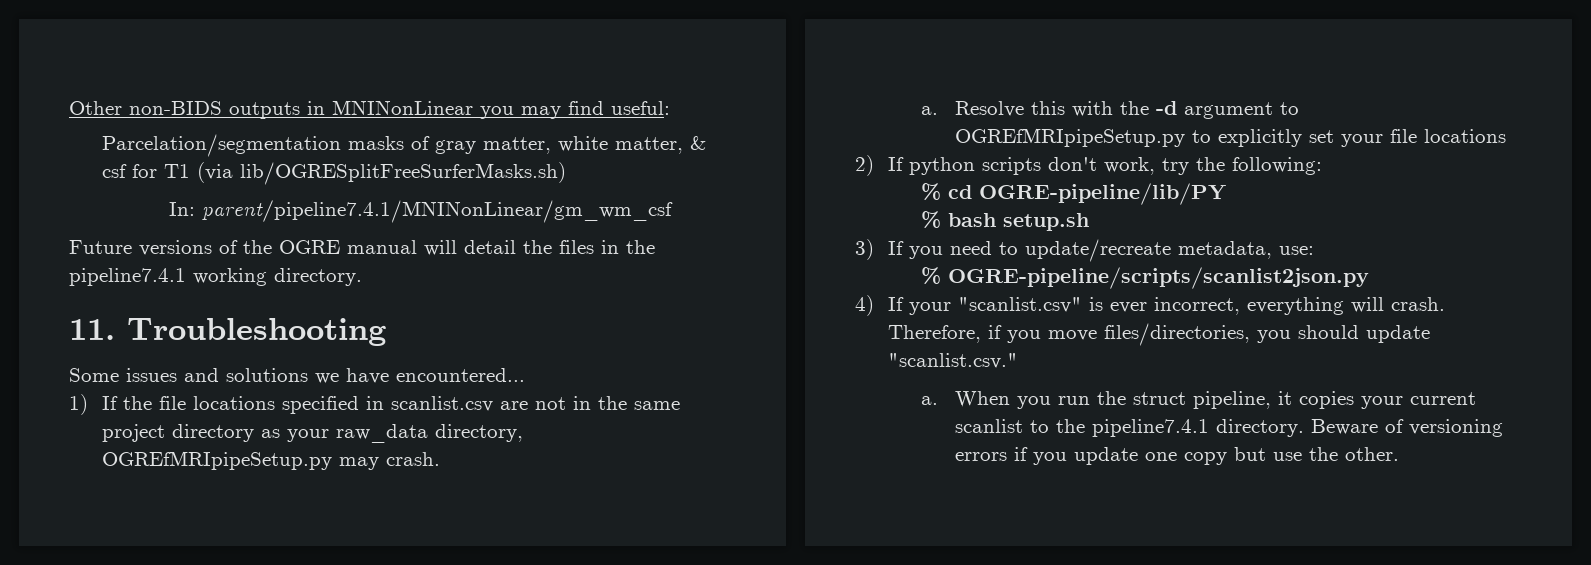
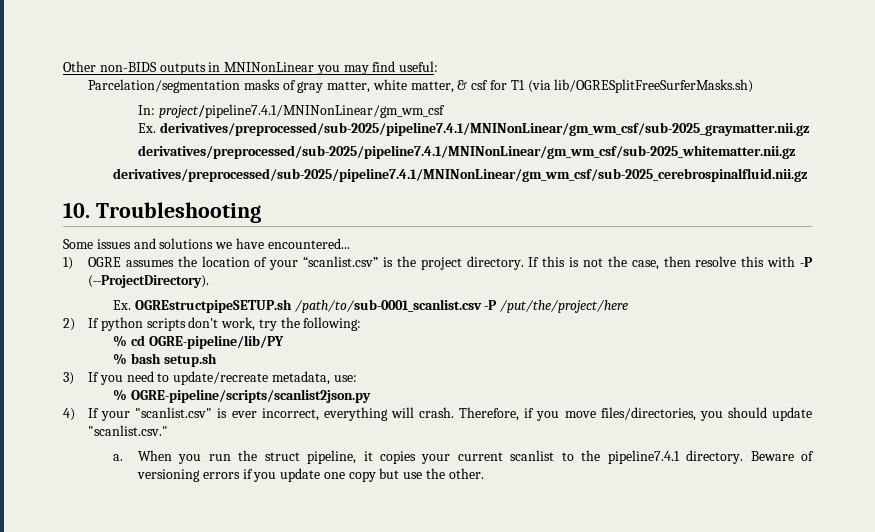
[201,200,673,223] [69,240,655,256] [69,268,362,286] [69,319,115,340] parent/pipeline7.4.1/MNINonLinear/gm_wm_csf // Future versions of the OGRE manual will detail the files in the pipeline7.4.1 working directory. // 11. -> [158,104,445,118] [137,122,810,136] [137,145,796,159] [112,168,808,182] [63,202,90,218] project/pipeline7.4.1/MNINonLinear/gm_wm_csf // Ex. derivatives/preprocessed/sub-2025/pipeline7.4.1/MNINonLinear/gm_wm_csf/sub-2025_graymatter.nii.gz // derivatives/preprocessed/sub-2025/pipeline7.4.1/MNINonLinear/gm_wm_csf/sub-2025_whitematter.nii.gz // derivatives/preprocessed/sub-2025/pipeline7.4.1/MNINonLinear/gm_wm_csf/sub-2025_cerebrospinalfluid.nii.gz // 10.
[102,396,681,414] [102,424,524,443] [102,451,441,470] [921,101,1299,119] [954,128,1506,147] If the file locations specified in scanlist.csv are not in the same project directory as your raw_data directory, OGREfMRIpipeSetup.py may crash. // a. Resolve this with the -d argument to OGREfMRIpipeSetup.py to explicitly set your file locations -> [87,256,813,270] [87,275,209,288] [112,299,629,313] OGRE assumes the location of your “scanlist.csv” is the project directory. If this is not the case, then resolve this with -P (--ProjectDirectory). // Ex. OGREstructpipeSETUP.sh /path/to/sub-0001_scanlist.csv -P /put/the/project/here

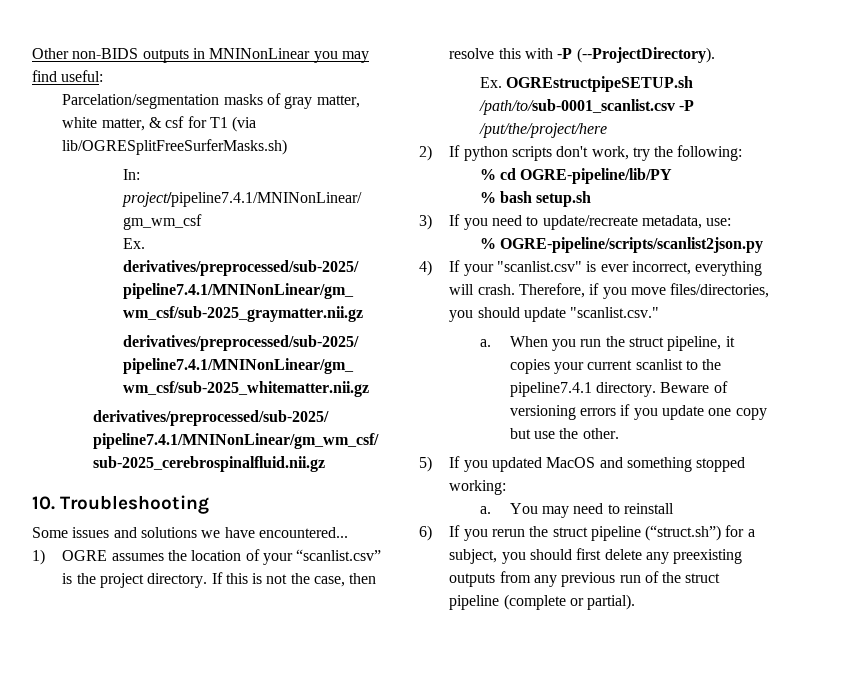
(484, 473) none -> [419,456,746,472] [449,480,507,495] [479,503,675,518] [419,525,755,541] [449,548,743,564] [449,571,721,587] [449,594,636,610] // 5) If you updated MacOS and something stopped working: // a. You may need to reinstall // 6) If you rerun the struct pipeline (“struct.sh”) for a subject, you should first delete any preexisting outputs from any previous run of the struct pipeline (complete or partial).

